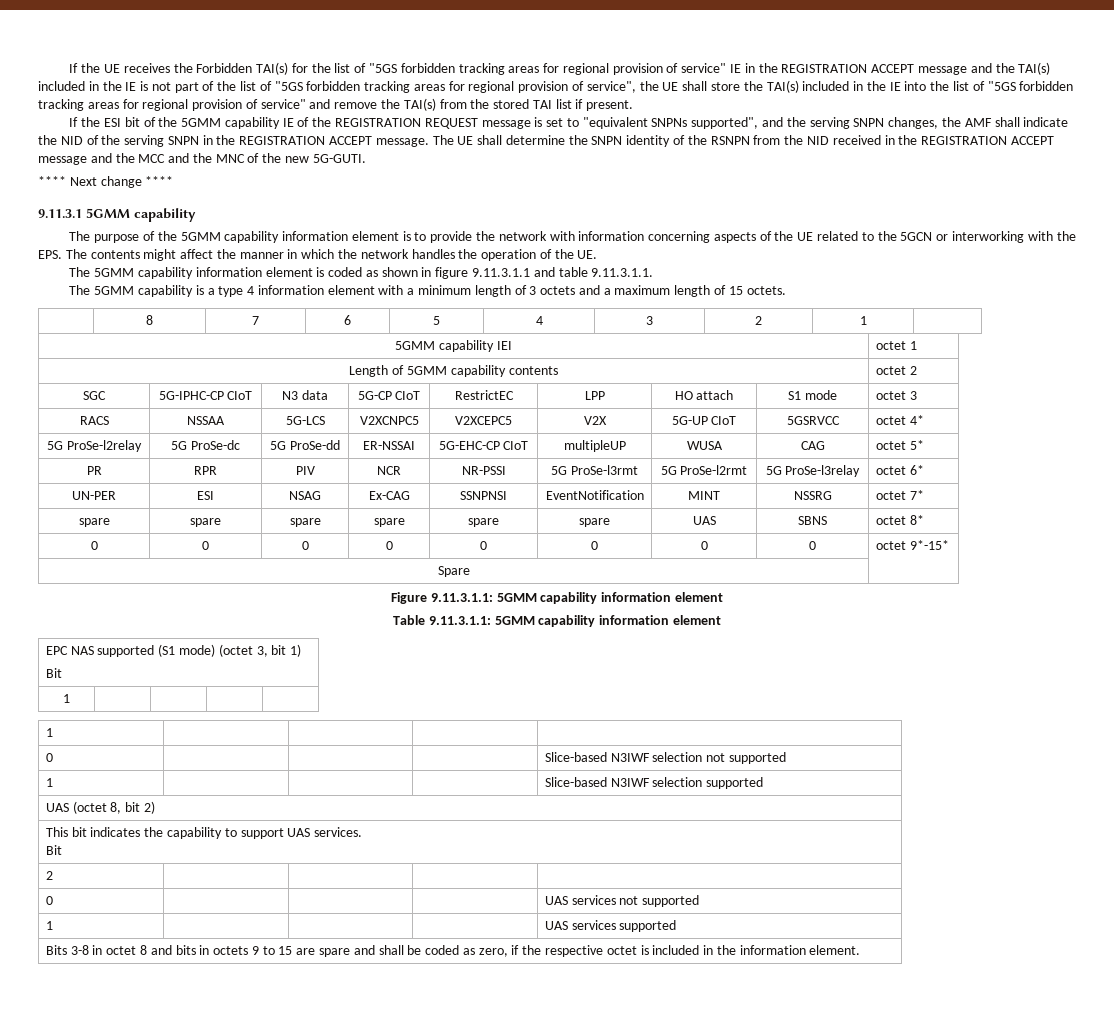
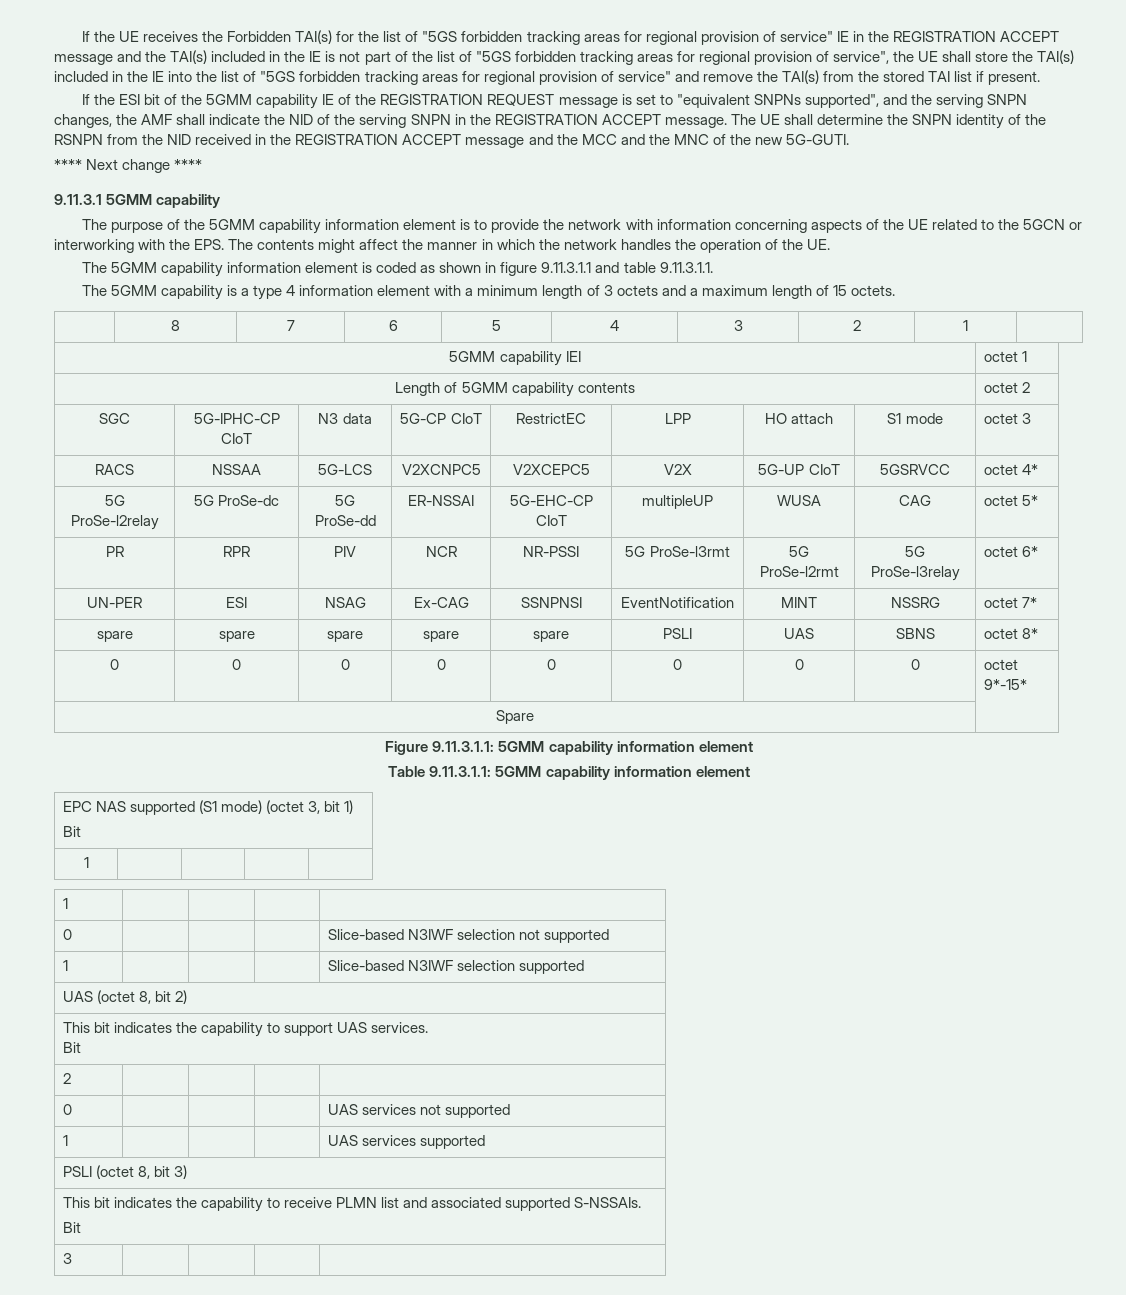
[579,518,610,527] spare -> [663,628,692,639] PSLI
[45,945,861,957] Bits 3-8 in octet 8 and bits in octets 9 to 15 are spare and shall be coded as zero, if the respective octet is included in the information element. -> [62,1165,187,1179] [62,1197,642,1212] [62,1222,81,1233] [62,1253,72,1264] PSLI (octet 8, bit 3) // This bit indicates the capability to receive PLMN list and associated supported S-NSSAIs. // Bit // 3 | | | |

